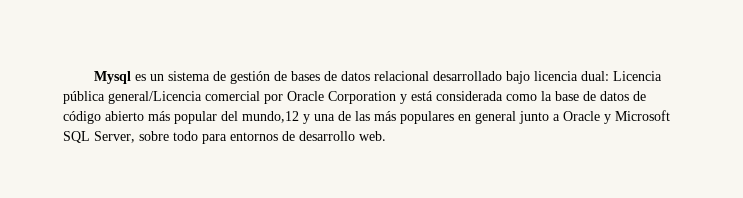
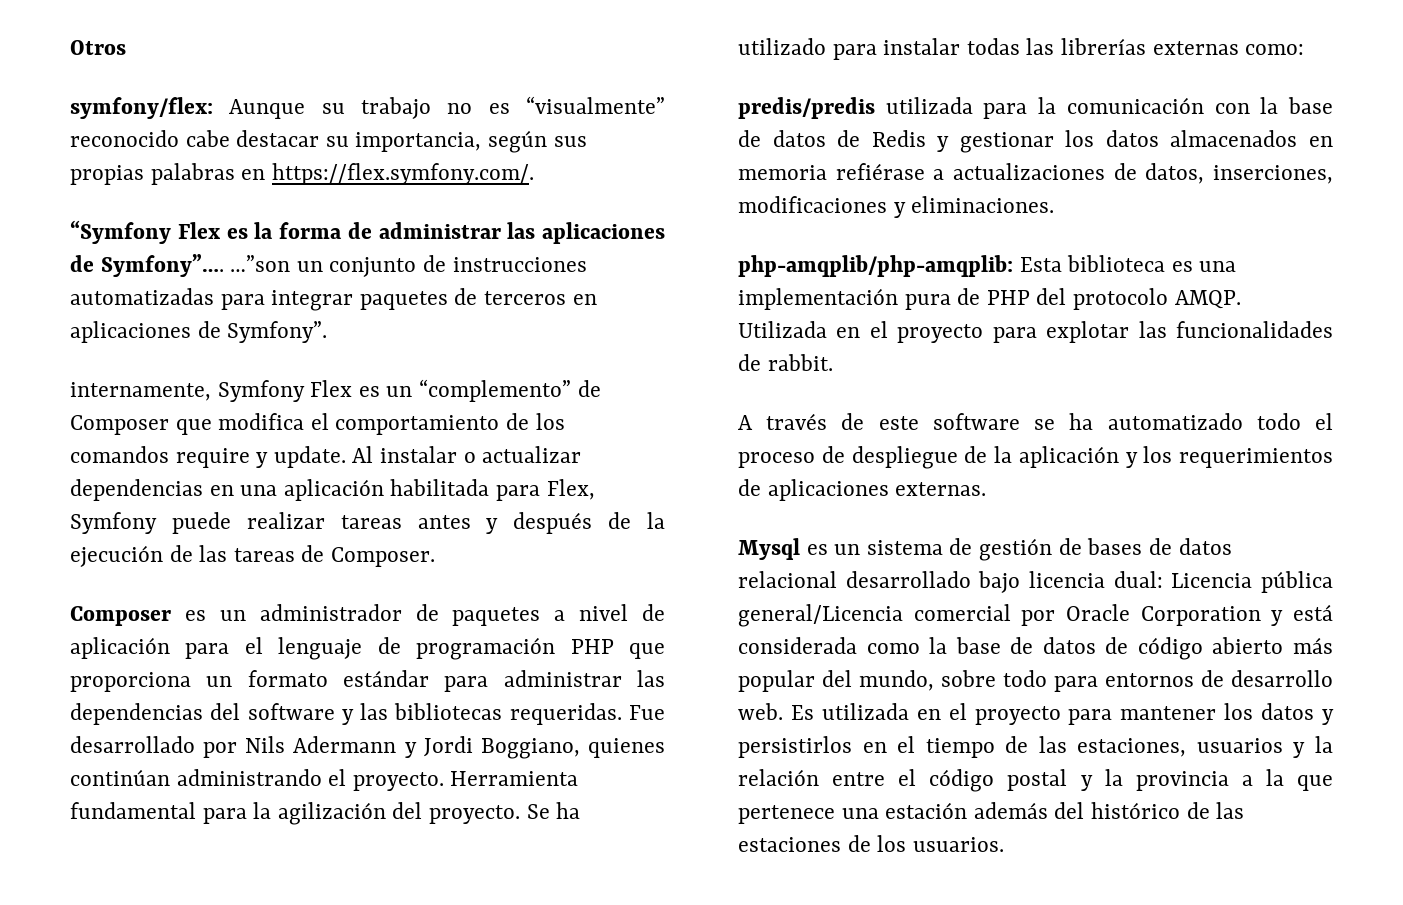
(93, 77) none -> [70,40,126,55] [70,96,665,119] [70,130,587,153] [70,163,534,185] [70,220,665,244] [70,254,587,277] [70,288,597,311] [70,321,328,343] [70,379,601,402] [70,413,565,435] [70,446,582,468] [70,479,595,501] [70,512,665,534] [70,545,436,567] [70,604,665,626] [70,637,665,660] [70,670,666,692] [70,703,666,725] [70,736,666,759] [70,769,579,791] [70,802,581,825] [738,38,1305,60] [738,97,1333,119] [738,130,1333,153] [738,163,1333,184] [738,196,1055,218] [738,255,1237,277] [738,288,1241,310] [738,321,1333,343] [738,354,833,371] [738,413,1333,430] [738,446,1333,469] [738,479,987,501] Otros // symfony/flex: Aunque su trabajo no es “visualmente” reconocido cabe destacar su importancia, según sus propias palabras en https://flex.symfony.com/. // “Symfony Flex es la forma de administrar las aplicaciones de Symfony”…. …”son un conjunto de instrucciones automatizadas para integrar paquetes de terceros en aplicaciones de Symfony”. // internamente, Symfony Flex es un “complemento” de Composer que modifica el comportamiento de los comandos require y update. Al instalar o actualizar dependencias en una aplicación habilitada para Flex, Symfony puede realizar tareas antes y después de la ejecución de las tareas de Composer. // Composer es un administrador de paquetes a nivel de aplicación para el lenguaje de programación PHP que proporciona un formato estándar para administrar las dependencias del software y las bibliotecas requeridas. Fue desarrollado por Nils Adermann y Jordi Boggiano, quienes continúan administrando el proyecto. Herramienta fundamental para la agilización del proyecto. Se ha utilizado para instalar todas las librerías externas como: // predis/predis utilizada para la comunicación con la base de datos de Redis y gestionar los datos almacenados en memoria refiérase a actualizaciones de datos, inserciones, modificaciones y eliminaciones. // php-amqplib/php-amqplib: Esta biblioteca es una implementación pura de PHP del protocolo AMQP. Utilizada en el proyecto para explotar las funcionalidades de rabbit. // A través de este software se ha automatizado todo el proceso de despliegue de la aplicación y los requerimientos de aplicaciones externas. //
[242,110,670,124] [63,131,135,143] mundo,12 y una de las más populares en general junto a Oracle y Microsoft SQL Server, -> [859,670,934,691] mundo,
(386, 136) none -> [790,703,1334,725] [738,736,1333,758] [738,769,1333,792] [738,802,1245,824] [738,835,1004,852] Es utilizada en el proyecto para mantener los datos y persistirlos en el tiempo de las estaciones, usuarios y la relación entre el código postal y la provincia a la que pertenece una estación además del histórico de las estaciones de los usuarios.

